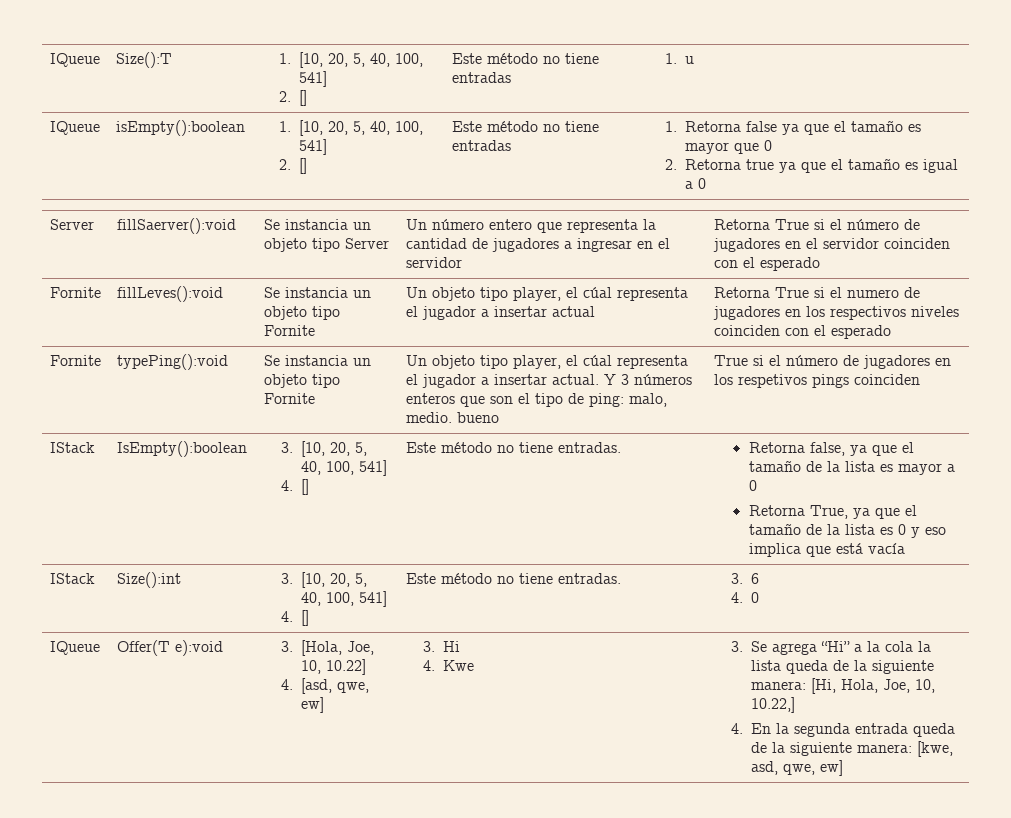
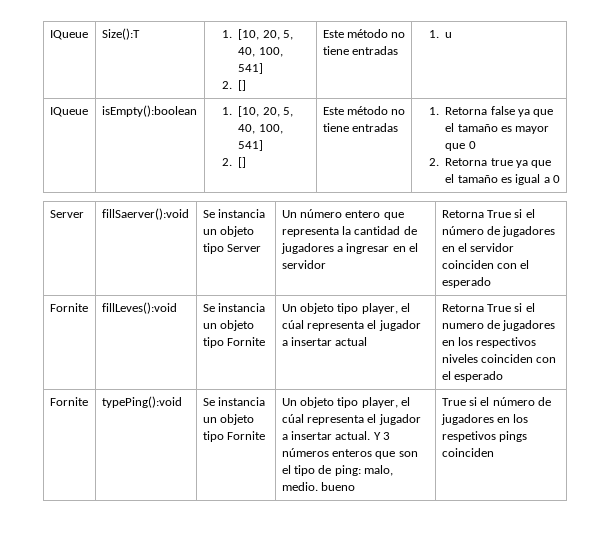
[49,442,95,453] [116,441,247,457] [281,441,368,457] [301,460,388,476] [281,479,310,495] [405,442,621,453] [748,442,914,456] [748,460,955,475] [748,480,757,491] [748,505,917,519] [748,523,946,538] [748,543,905,557] [49,573,95,584] [116,572,181,588] [281,572,368,588] [301,591,388,607] [281,610,310,626] [405,573,621,584] [731,573,760,584] [731,592,760,603] [49,641,100,655] [116,640,223,656] [281,640,375,656] [301,659,367,675] [281,678,370,694] [301,697,325,713] [423,641,461,652] [423,660,475,671] [731,641,932,655] [751,660,935,674] [751,678,936,694] [751,697,796,713] [731,723,956,737] [751,741,954,757] [751,760,844,776] // IStack | IsEmpty():boolean | 3. [10, 20, 5, 40, 100, 541] // 4. [] | Este método no tiene entradas. | Retorna false, ya que el tamaño de la lista es mayor a 0 // Retorna True, ya que el tamaño de la lista es 0 y eso implica que está vacía // IStack | Size():int | 3. [10, 20, 5, 40, 100, 541] // 4. [] | Este método no tiene entradas. | 3. 6 // 4. 0 // IQueue | Offer(T e):void | 3. [Hola, Joe, 10, 10.22] // 4. [asd, qwe, ew] | 3. Hi // 4. Kwe | 3. Se agrega “Hi” a la cola la lista queda de la siguiente manera: [Hi, Hola, Joe, 10, 10.22,] // 4. En la segunda entrada queda de la siguiente manera: [kwe, asd, qwe, ew] -> (494, 452) none

